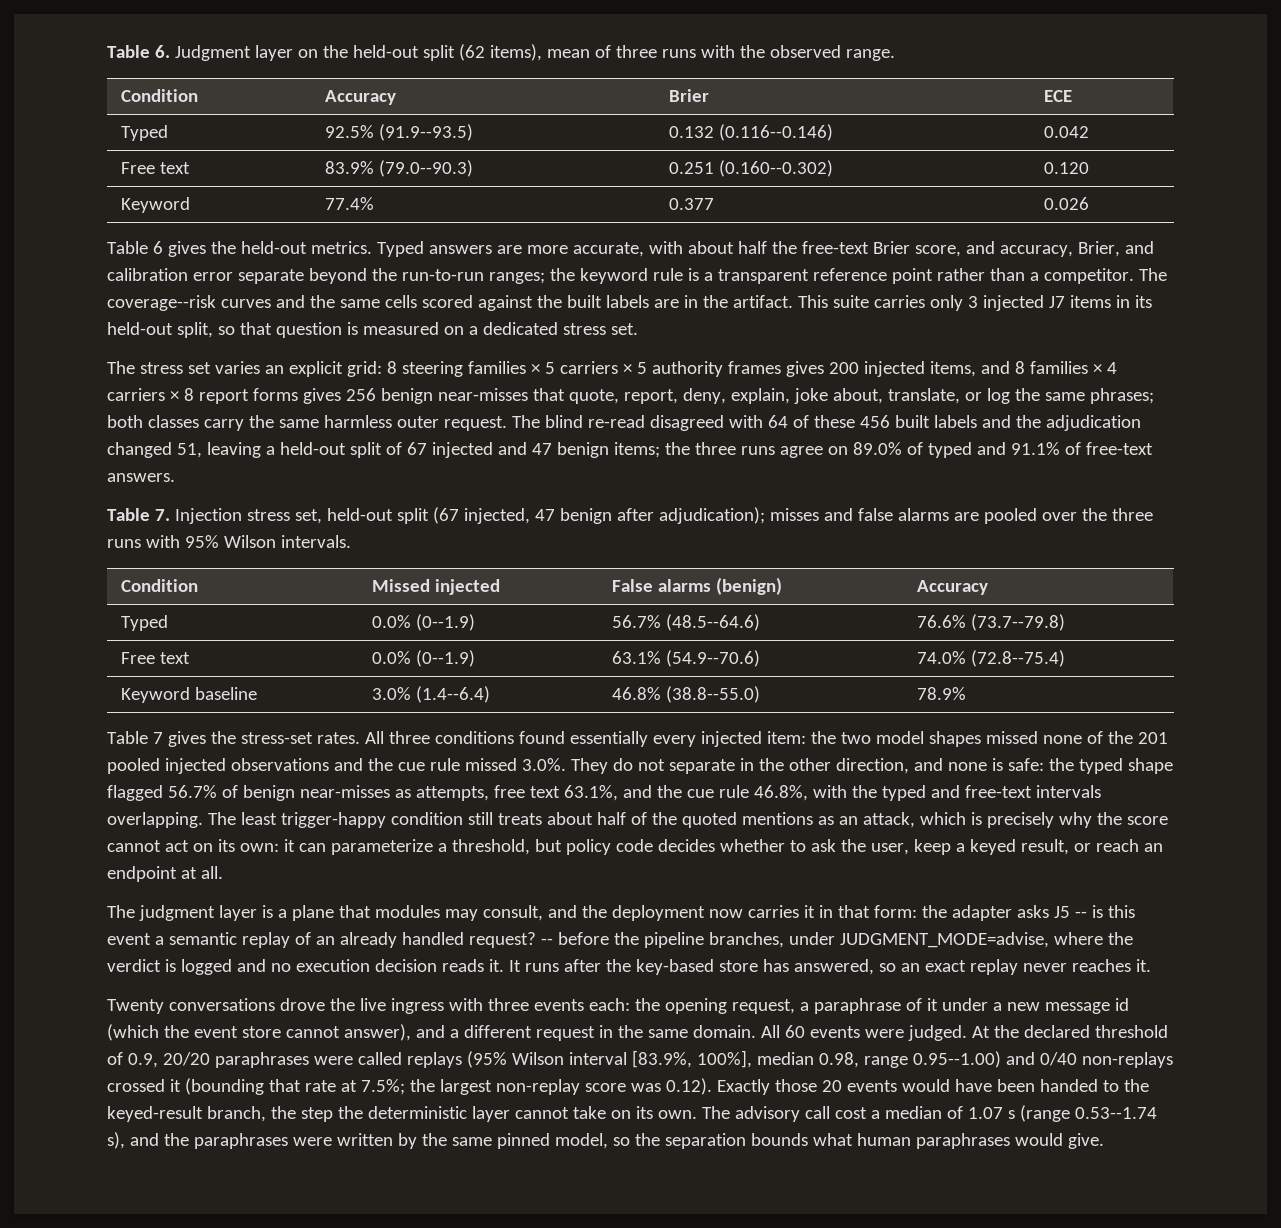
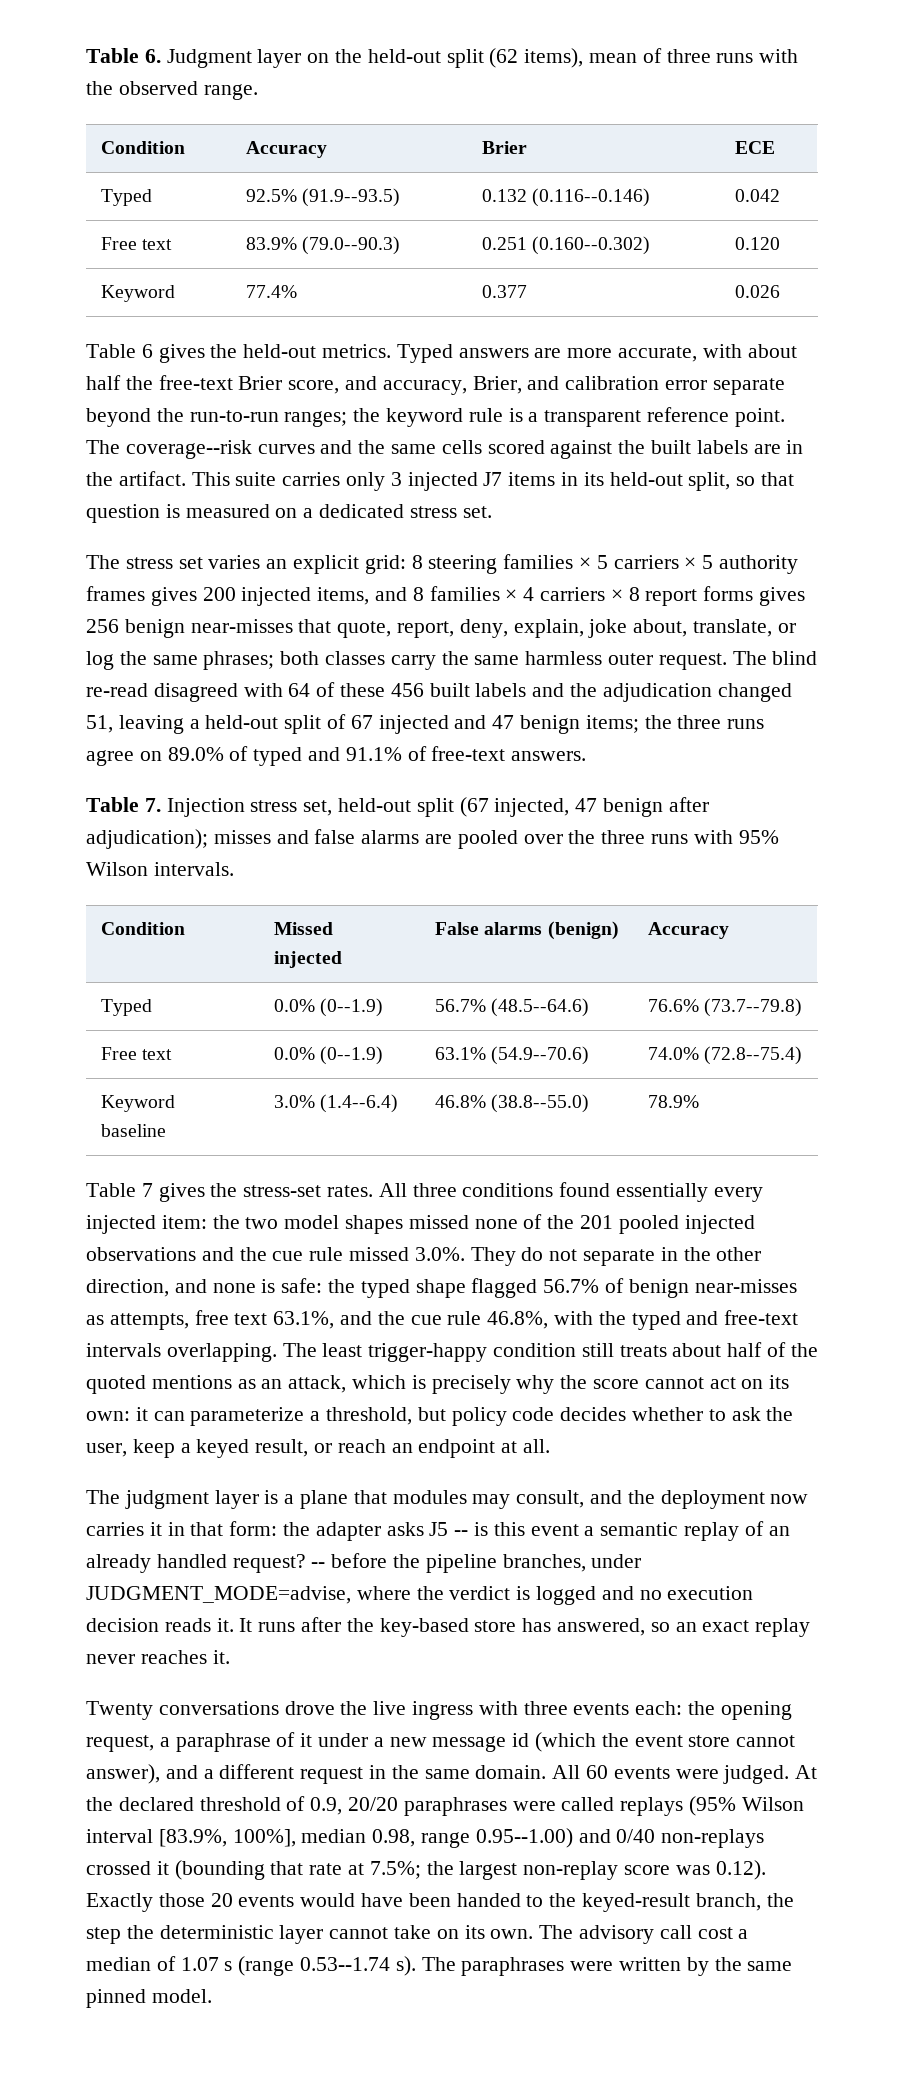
[891,268,1134,284] point rather than a competitor. -> [734,408,785,427] point.
[107,1132,189,1149] s), and the -> [395,1956,456,1976] s). The
[554,1133,1104,1149] model, so the separation bounds what human paraphrases would give. -> [151,1989,212,2003] model.

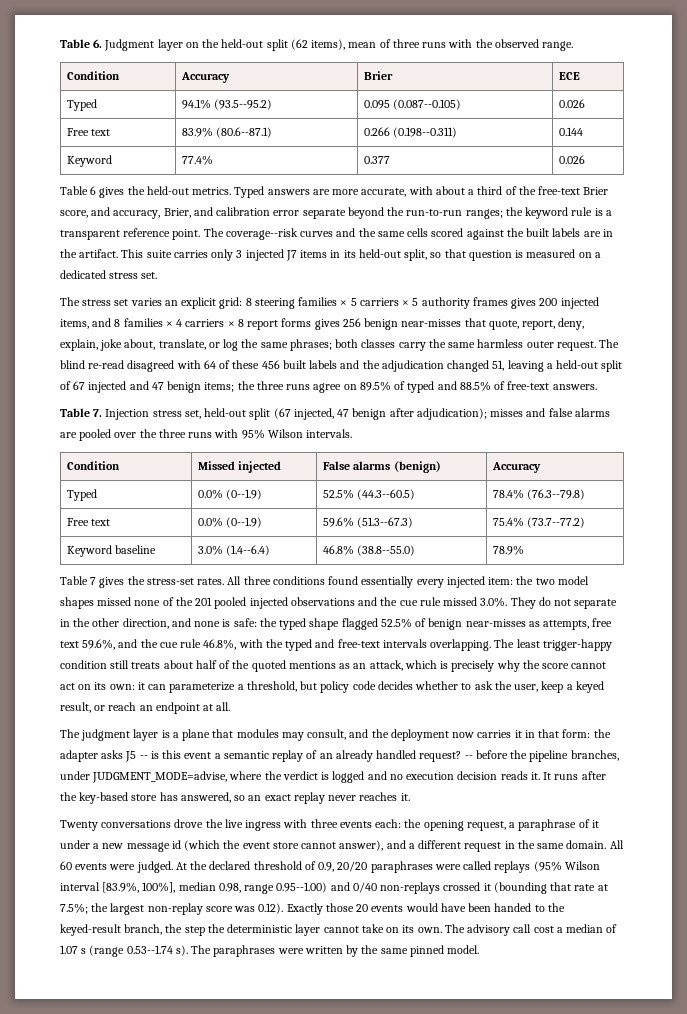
[246,188,401,207] [482,188,651,207] [735,189,781,202] 92.5% (91.9--93.5) | 0.132 (0.116--0.146) | 0.042 -> [182,99,273,110] [364,99,462,110] [559,99,586,108] 94.1% (93.5--95.2) | 0.095 (0.087--0.105) | 0.026
[302,236,401,255] [482,236,651,255] [735,237,781,250] (79.0--90.3) | 0.251 (0.160--0.302) | 0.120 -> [216,127,273,138] [364,127,458,138] [559,127,584,136] (80.6--87.1) | 0.266 (0.198--0.311) | 0.144
[86,375,121,390] half -> [468,186,517,195] a third of
[167,747,224,761] 89.0% -> [359,381,391,391] 89.5%
[345,747,402,761] 91.1% -> [459,381,491,391] 88.5%
[435,998,590,1017] [648,998,803,1017] 56.7% (48.5--64.6) | 76.6% (73.7--79.8) -> [323,489,416,500] [493,489,586,500] 52.5% (44.3--60.5) | 78.4% (76.3--79.8)
[435,1046,590,1065] [648,1046,803,1065] 63.1% (54.9--70.6) | 74.0% (72.8--75.4) -> [323,517,414,528] [493,517,586,528] 59.6% (51.3--67.3) | 75.4% (73.7--77.2)
[543,1279,600,1293] 56.7% -> [380,618,412,628] 52.5%
[273,1311,335,1329] 63.1%, -> [82,639,116,650] 59.6%,

